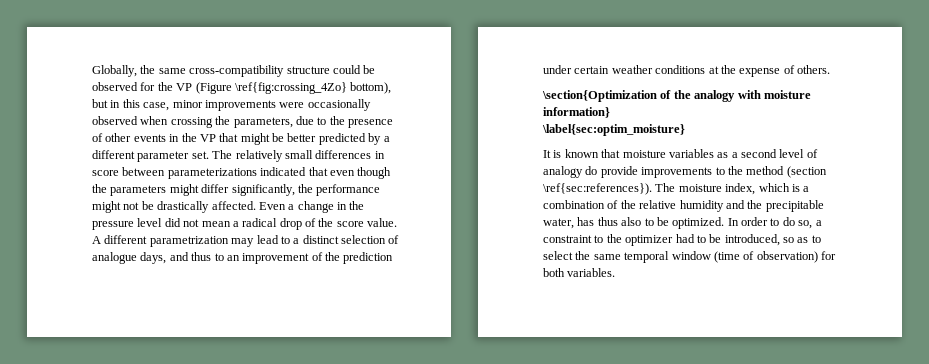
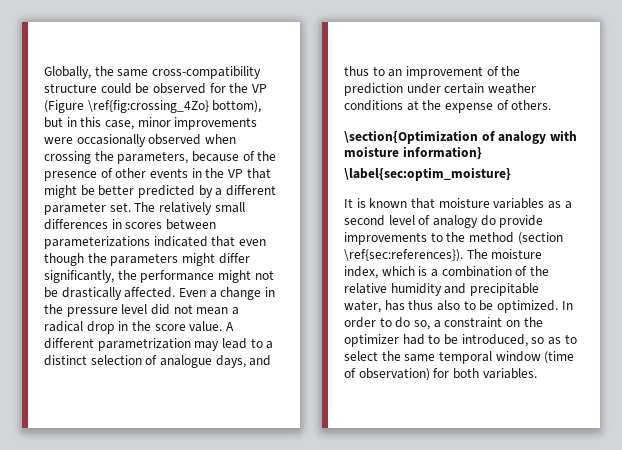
[295,116,327,125] due to -> [191,151,255,162] because of
[92,170,119,176] score -> [125,222,163,229] scores
[305,218,316,227] of -> [118,321,129,331] in
[673,90,691,99] the -> (496, 136) none
[747,200,763,209] the -> (467, 288) none
[594,235,604,243] to -> [505,320,520,327] on

